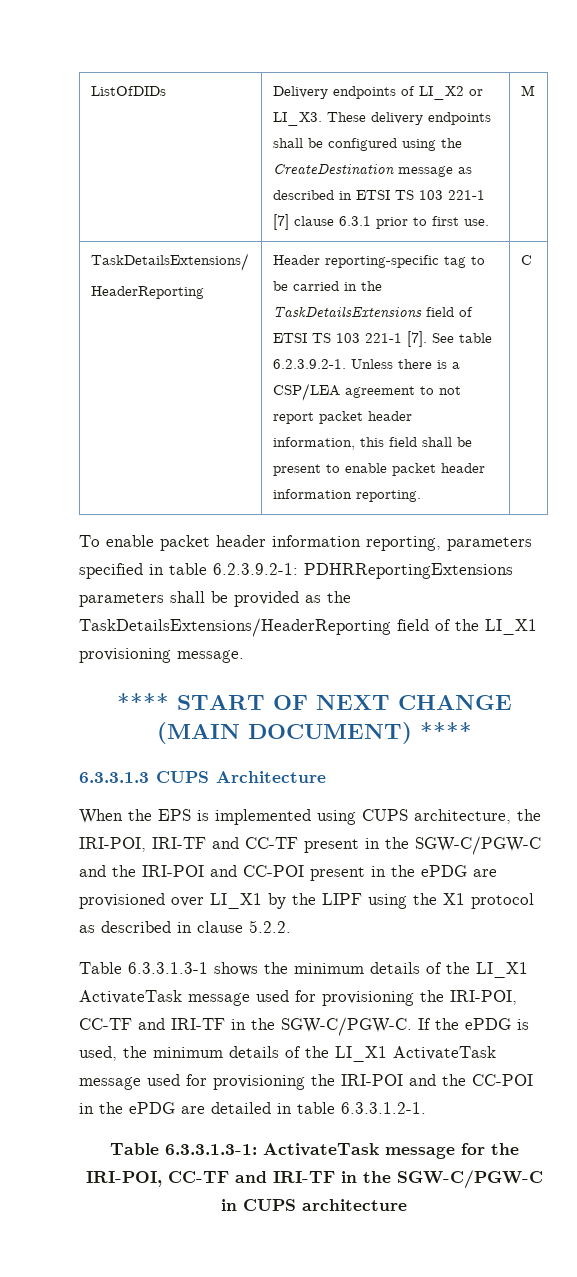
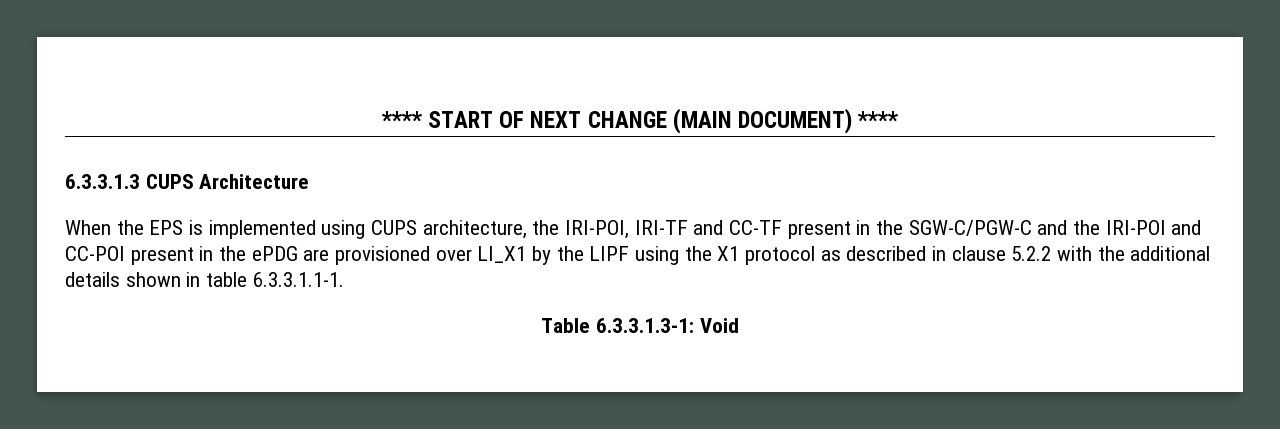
[90,86,166,96] [272,86,483,100] [272,112,491,126] [272,138,462,151] [272,164,472,177] [272,190,485,200] [272,214,489,230] [520,85,535,96] [90,253,249,271] [90,286,204,299] [272,255,485,268] [272,281,382,291] [272,306,473,318] [272,331,492,347] [272,359,460,369] [272,383,461,401] [272,411,412,424] [272,437,472,450] [272,463,485,476] [272,489,421,502] [520,255,532,265] [79,535,532,551] [79,563,513,579] [79,591,351,607] [79,618,537,637] [79,648,244,663] ListOfDIDs | Delivery endpoints of LI_X2 or LI_X3. These delivery endpoints shall be configured using the CreateDestination message as described in ETSI TS 103 221-1 [7] clause 6.3.1 prior to first use. | M // TaskDetailsExtensions/ // HeaderReporting | Header reporting-specific tag to be carried in the TaskDetailsExtensions field of ETSI TS 103 221-1 [7]. See table 6.2.3.9.2-1. Unless there is a CSP/LEA agreement to not report packet header information, this field shall be present to enable packet header information reporting. | C // To enable packet header information reporting, parameters specified in table 6.2.3.9.2-1: PDHRReportingExtensions parameters shall be provided as the TaskDetailsExtensions/HeaderReporting field of the LI_X1 provisioning message. // -> (380, 119) none
[249,920,291,933] [79,962,528,978] [79,990,517,1006] [79,1017,529,1036] [79,1046,496,1062] [79,1074,533,1090] [79,1102,426,1114] 5.2.2. // Table 6.3.3.1.3-1 shows the minimum details of the LI_X1 ActivateTask message used for provisioning the IRI-POI, CC-TF and IRI-TF in the SGW-C/PGW-C. If the ePDG is used, the minimum details of the LI_X1 ActivateTask message used for provisioning the IRI-POI and the CC-POI in the ePDG are detailed in table 6.3.3.1.2-1. -> [1011,246,1211,261] [65,272,344,287] 5.2.2 with the additional details shown in table 6.3.3.1.1-1.
[262,1143,519,1159] [85,1170,543,1189] [221,1199,407,1211] ActivateTask message for the IRI-POI, CC-TF and IRI-TF in the SGW-C/PGW-C in CUPS architecture -> [699,318,739,333] Void

